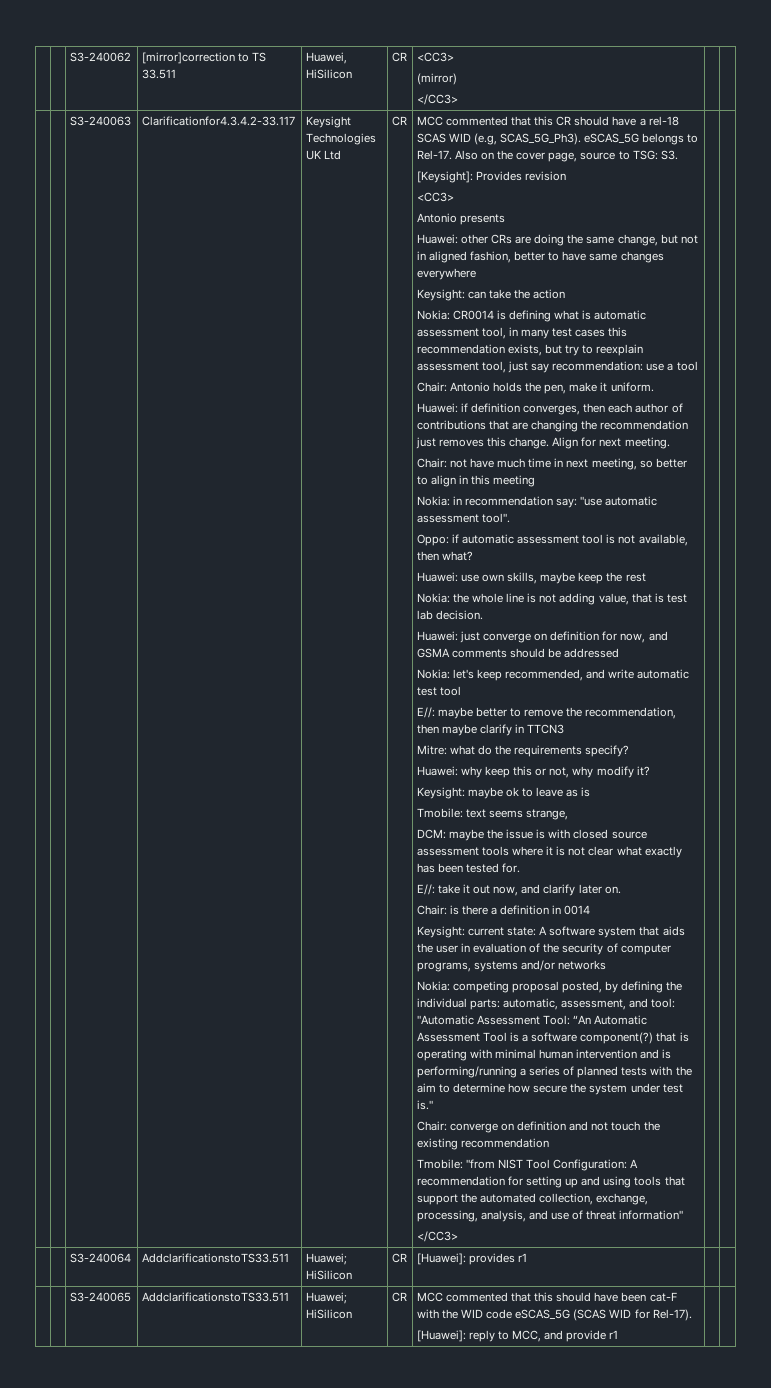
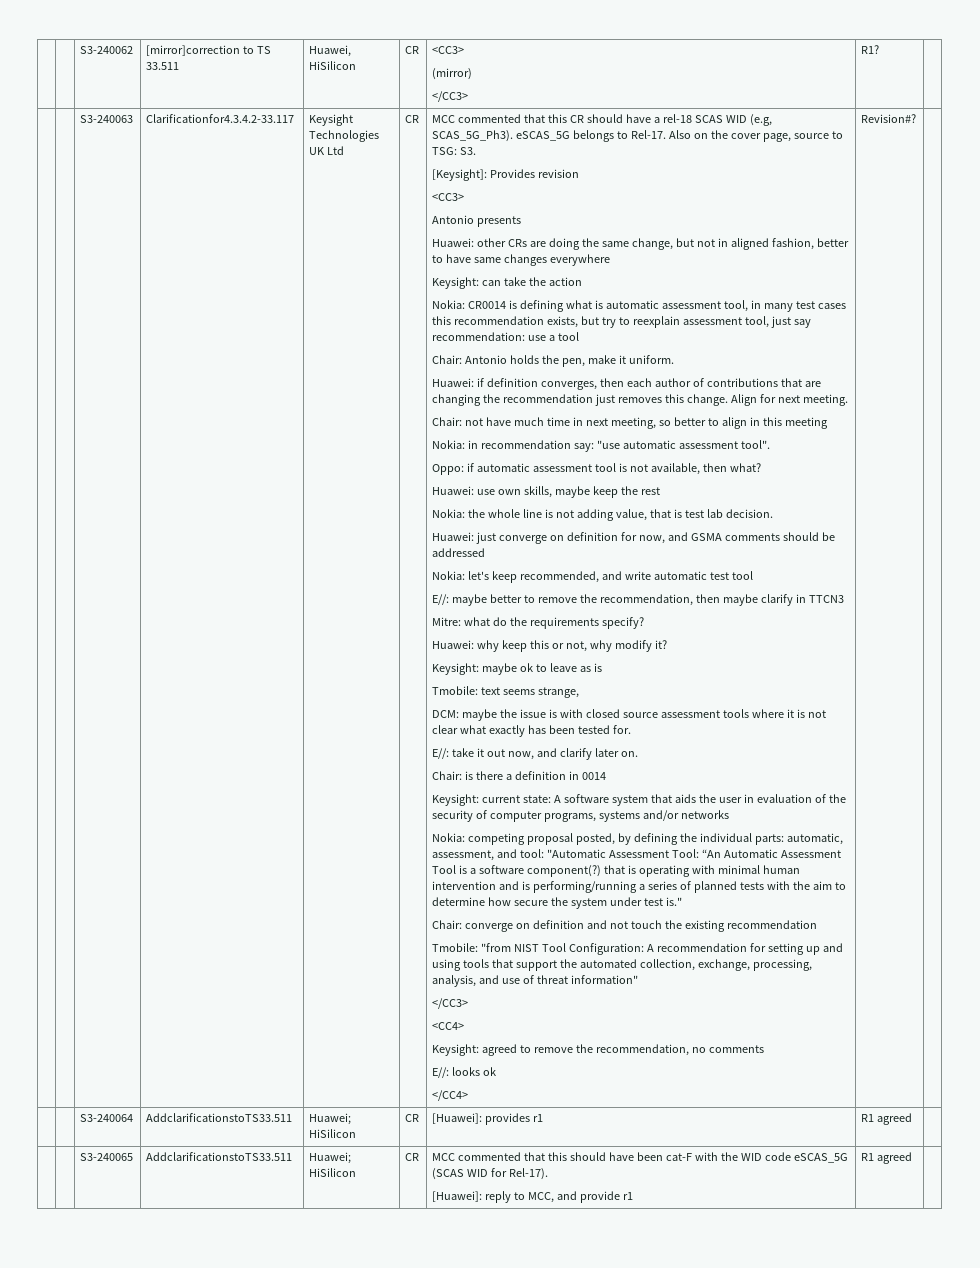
(458, 99) none -> [861,45,880,54] R1?
(458, 1236) | -> [432,1022,465,1030] [432,1044,764,1056] [432,1067,497,1078] [432,1090,469,1101] [861,114,917,123] // <CC4> // Keysight: agreed to remove the recommendation, no comments // E//: looks ok // </CC4> | Revision#?
(527, 1257) none -> [861,1113,913,1125] R1 agreed
(619, 1334) none -> [861,1152,913,1164] R1 agreed

